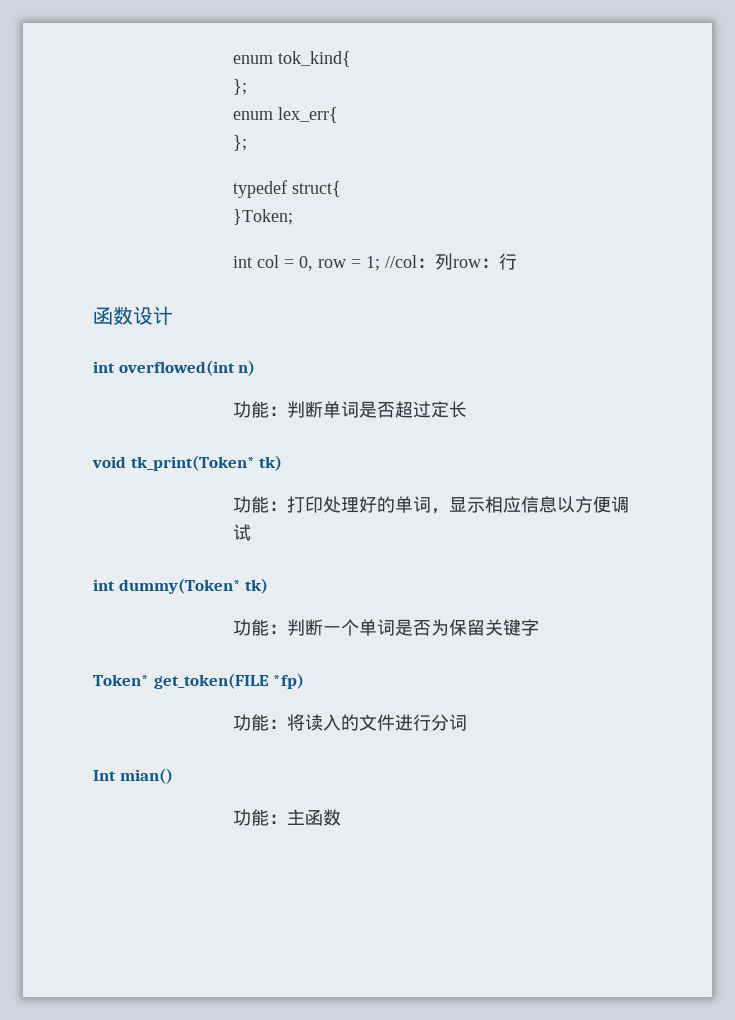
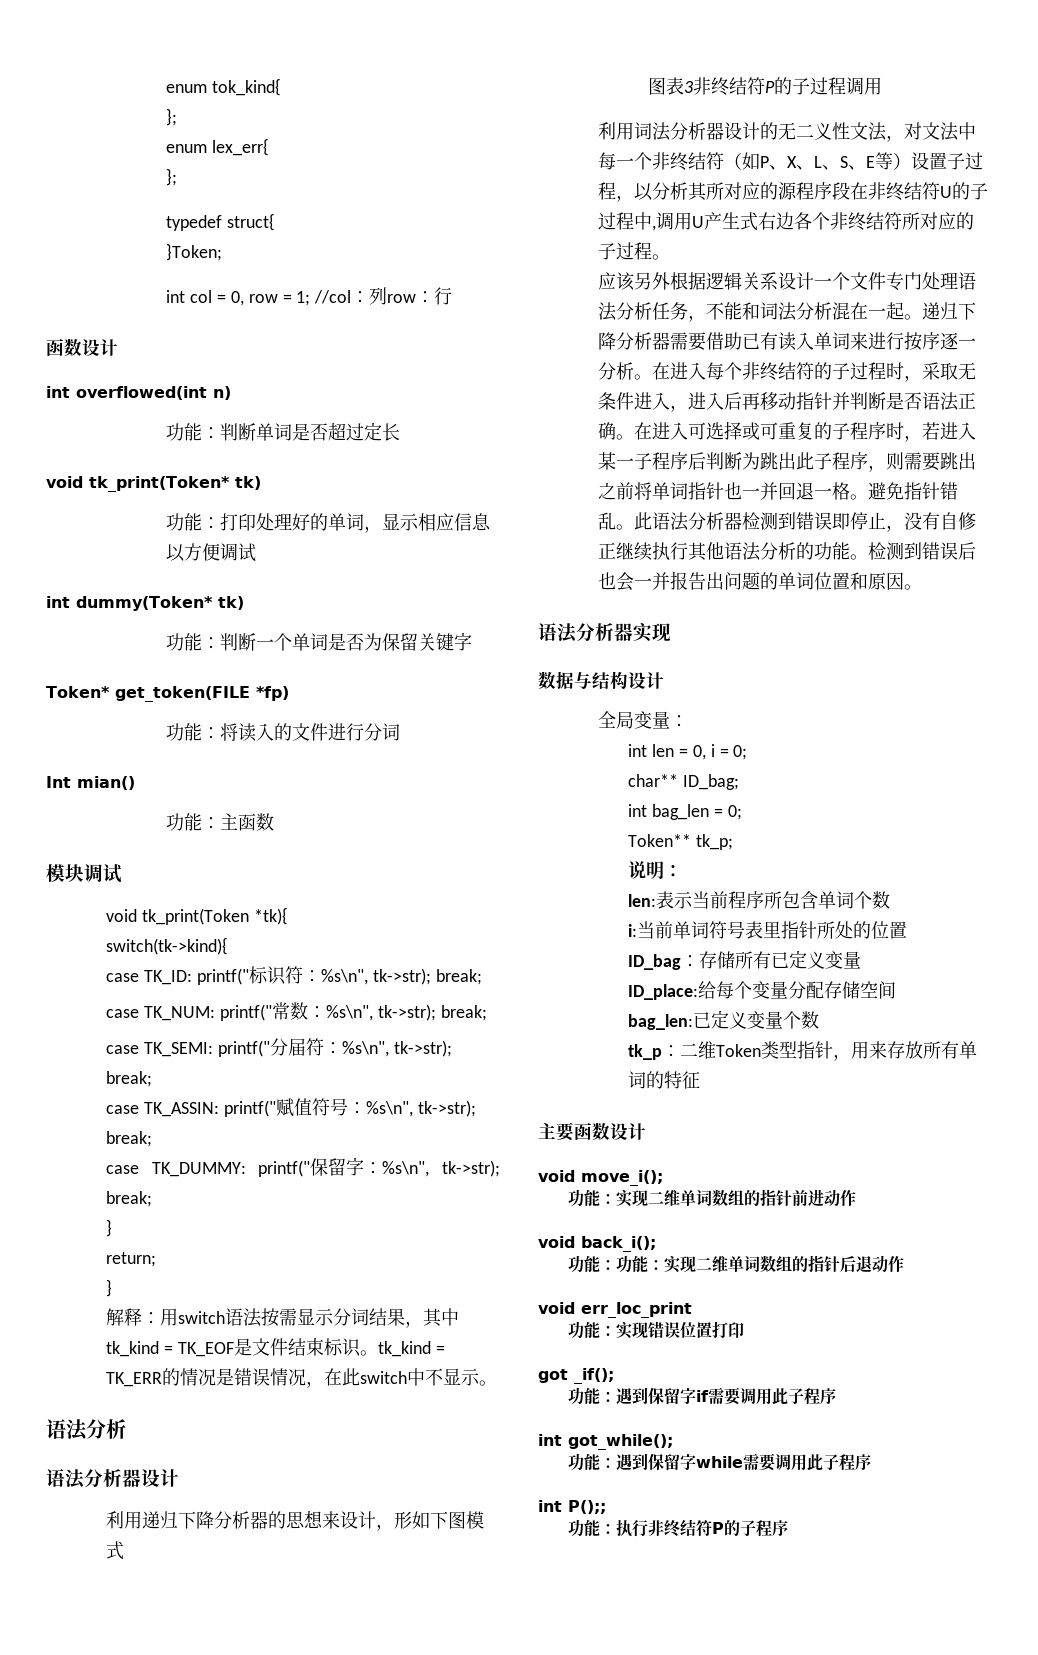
(342, 817) none -> [46,864,122,883] [106,907,288,925] [106,937,229,955] [106,966,482,985] [106,1002,487,1021] [106,1038,452,1057] [106,1071,153,1087] [106,1098,476,1117] [106,1131,153,1147] [106,1157,500,1177] [106,1191,153,1207] [106,1219,113,1237] [106,1252,157,1267] [106,1279,113,1297] [106,1308,460,1328] [106,1338,445,1357] [106,1368,498,1388] [46,1419,126,1441] [46,1469,179,1489] [106,1510,485,1531] [106,1541,125,1560] [648,77,882,96] [598,122,977,142] [598,152,984,171] [598,182,989,202] [598,212,975,231] [598,242,671,260] [598,272,977,291] [598,302,977,322] [598,332,977,351] [598,362,977,382] [598,392,977,412] [598,421,977,442] [598,452,977,472] [598,482,959,500] [598,512,977,532] [598,542,977,561] [598,571,923,591] [538,623,671,643] [538,671,664,690] [598,711,689,729] [628,744,748,760] [628,774,740,790] [628,804,742,820] [628,834,734,850] [628,861,683,879] [628,891,891,909] [628,921,908,939] [628,950,862,970] [628,981,897,1000] [628,1010,820,1030] [628,1041,978,1061] [628,1071,701,1089] [538,1122,646,1141] [538,1170,663,1186] [568,1189,857,1207] [538,1236,656,1252] [568,1255,905,1273] [538,1302,692,1318] [568,1321,745,1339] [538,1368,614,1384] [568,1387,837,1405] [538,1434,673,1450] [568,1453,872,1471] [538,1500,606,1514] [568,1519,789,1537] // 模块调试 // void tk_print(Token *tk){ // switch(tk->kind){ // case TK_ID: printf("标识符：%s\n", tk->str); break; // case TK_NUM: printf("常数：%s\n", tk->str); break; // case TK_SEMI: printf("分届符：%s\n", tk->str); break; // case TK_ASSIN: printf("赋值符号：%s\n", tk->str); break; // case TK_DUMMY: printf("保留字：%s\n", tk->str); break; // } // return; // } // 解释：用switch语法按需显示分词结果，其中tk_kind = TK_EOF是文件结束标识。tk_kind = TK_ERR的情况是错误情况，在此switch中不显示。 // 语法分析 // 语法分析器设计 // 利用递归下降分析器的思想来设计，形如下图模式 // 图表3非终结符P的子过程调用 // 利用词法分析器设计的无二义性文法，对文法中每一个非终结符（如P、X、L、S、E等）设置子过程，以分析其所对应的源程序段在非终结符U的子过程中,调用U产生式右边各个非终结符所对应的子过程。 // 应该另外根据逻辑关系设计一个文件专门处理语法分析任务，不能和词法分析混在一起。递归下降分析器需要借助已有读入单词来进行按序逐一分析。在进入每个非终结符的子过程时，采取无条件进入，进入后再移动指针并判断是否语法正确。在进入可选择或可重复的子程序时，若进入某一子程序后判断为跳出此子程序，则需要跳出之前将单词指针也一并回退一格。避免指针错乱。此语法分析器检测到错误即停止，没有自修正继续执行其他语法分析的功能。检测到错误后也会一并报告出问题的单词位置和原因。 // 语法分析器实现 // 数据与结构设计 // 全局变量： // int len = 0, i = 0; // char** ID_bag; // int bag_len = 0; // Token** tk_p; // 说明： // len:表示当前程序所包含单词个数 // i:当前单词符号表里指针所处的位置 // ID_bag：存储所有已定义变量 // ID_place:给每个变量分配存储空间 // bag_len:已定义变量个数 // tk_p：二维Token类型指针，用来存放所有单词的特征 // 主要函数设计 // void move_i(); // 功能：实现二维单词数组的指针前进动作 // void back_i(); // 功能：功能：实现二维单词数组的指针后退动作 // void err_loc_print // 功能：实现错误位置打印 // got _if(); // 功能：遇到保留字if需要调用此子程序 // int got_while(); // 功能：遇到保留字while需要调用此子程序 // int P();; // 功能：执行非终结符P的子程序

